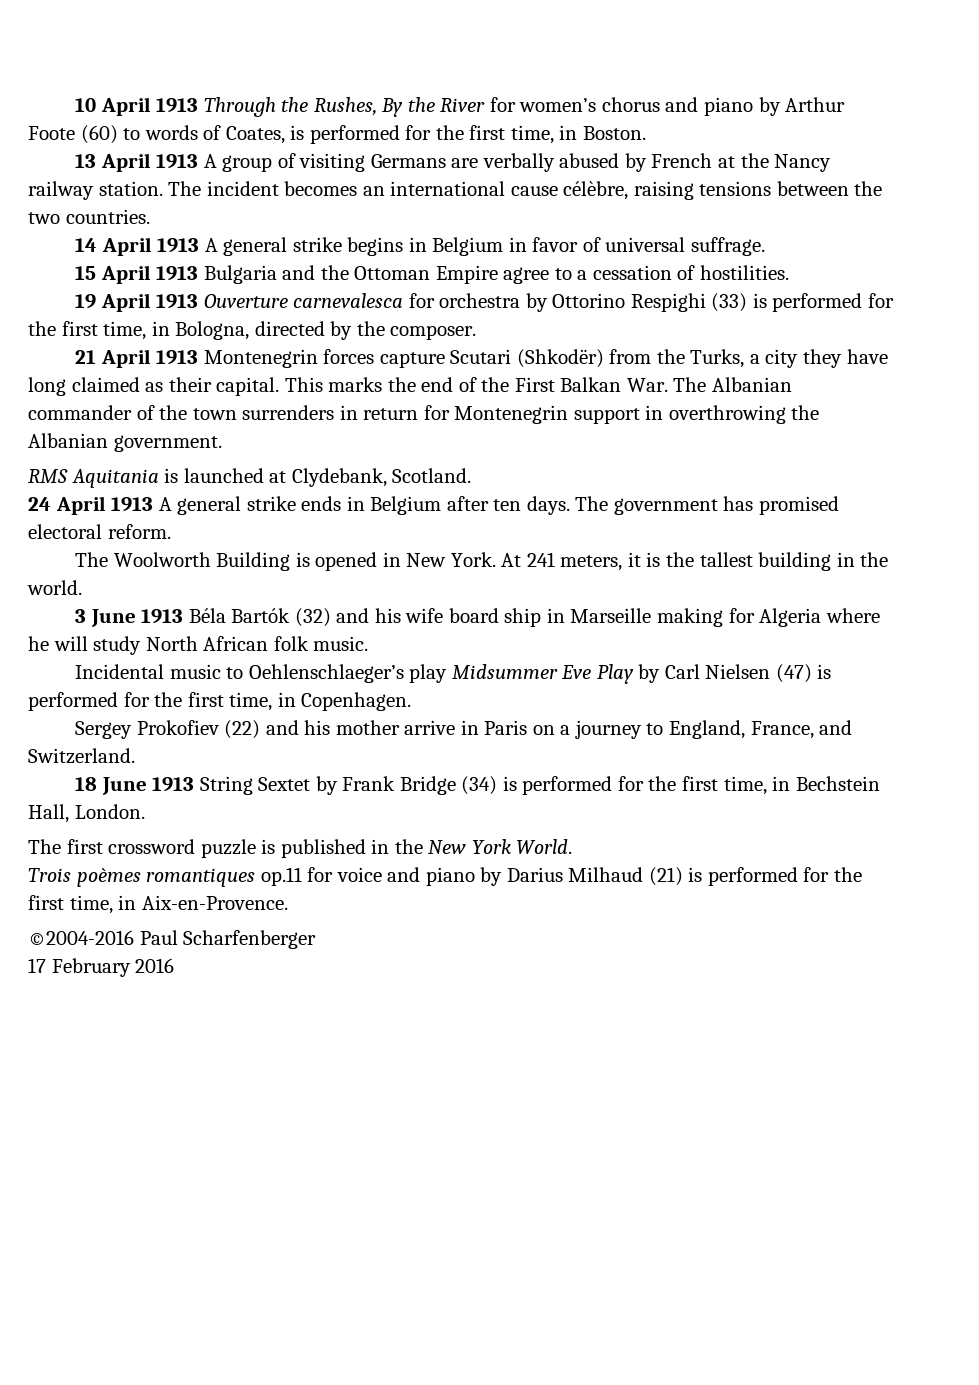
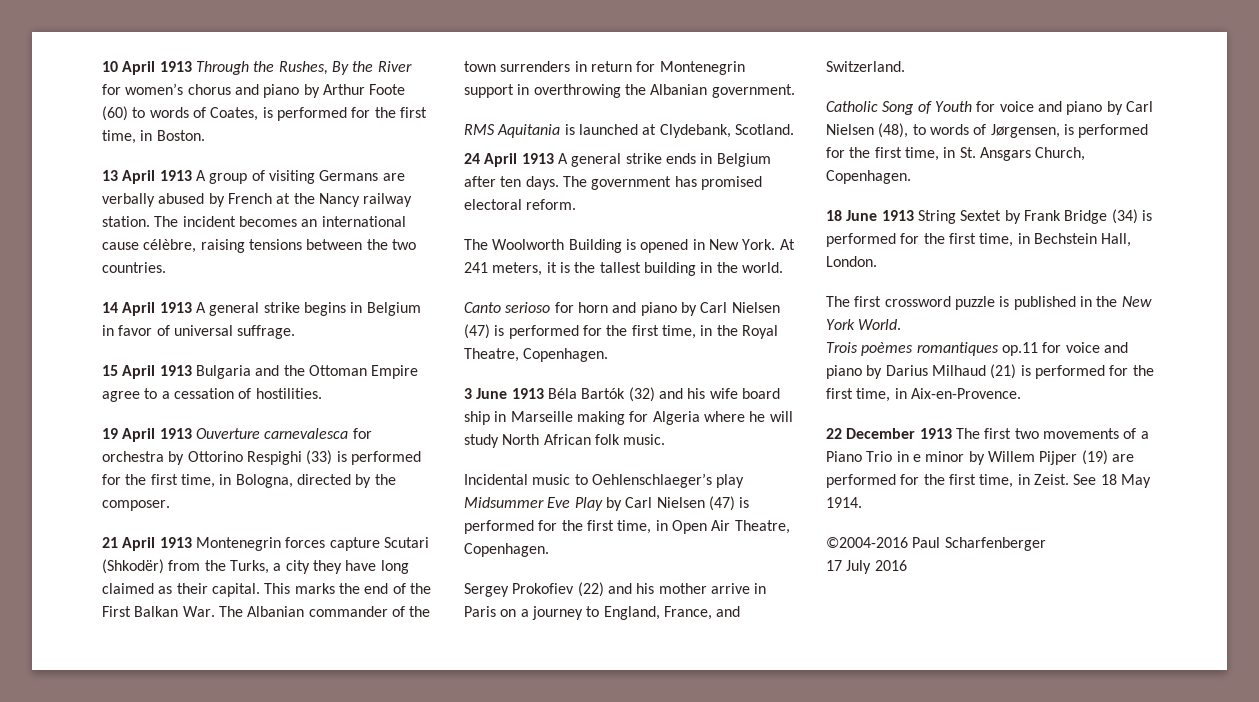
(82, 587) none -> [464,302,780,316] [464,324,778,339] [464,348,609,362] // Canto serioso for horn and piano by Carl Nielsen (47) is performed for the first time, in the Royal Theatre, Copenhagen.
(296, 699) none -> [671,520,790,534] Open Air Theatre,
(135, 756) none -> [826,101,1153,115] [826,123,1149,138] [826,147,1086,161] [826,170,911,184] // Catholic Song of Youth for voice and piano by Carl Nielsen (48), to words of Jørgensen, is performed for the first time, in St. Ansgars Church, Copenhagen.
(288, 902) none -> [826,428,1149,439] [826,450,1134,465] [826,474,1151,488] [826,497,862,508] // 22 December 1913 The first two movements of a Piano Trio in e minor by Willem Pijper (19) are performed for the first time, in Zeist. See 18 May 1914.
[51,958,131,977] February -> [846,560,872,574] July

